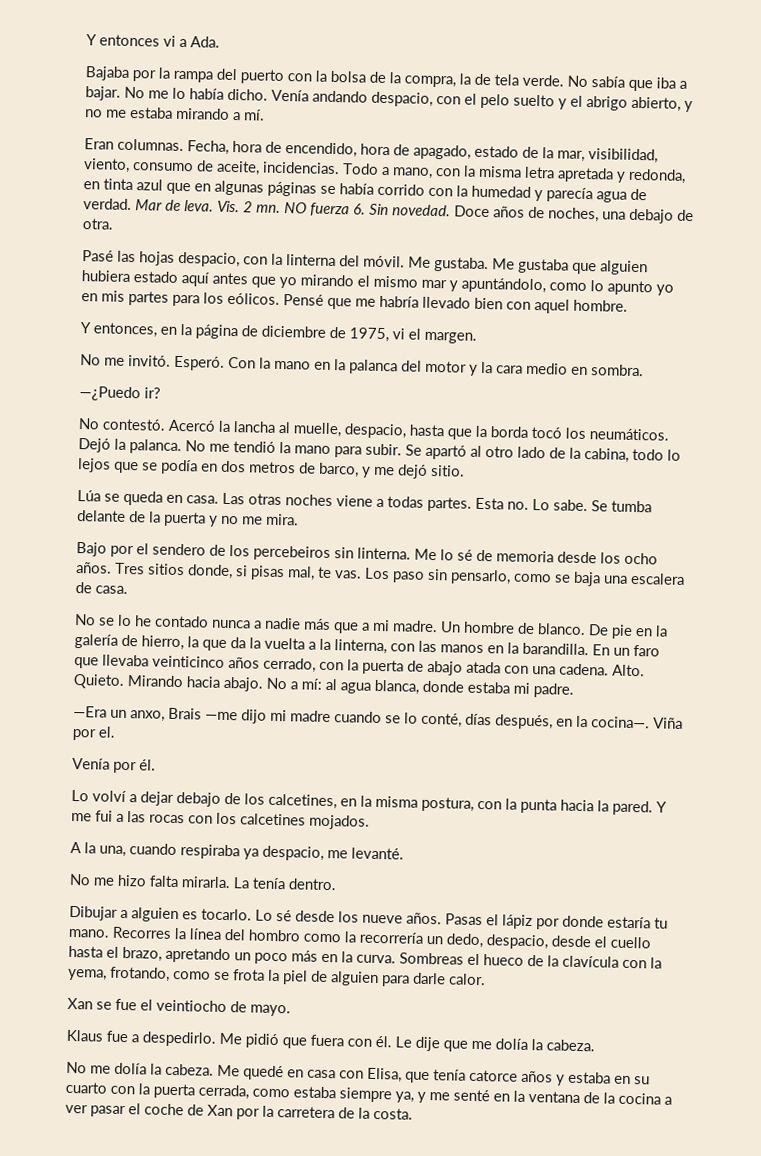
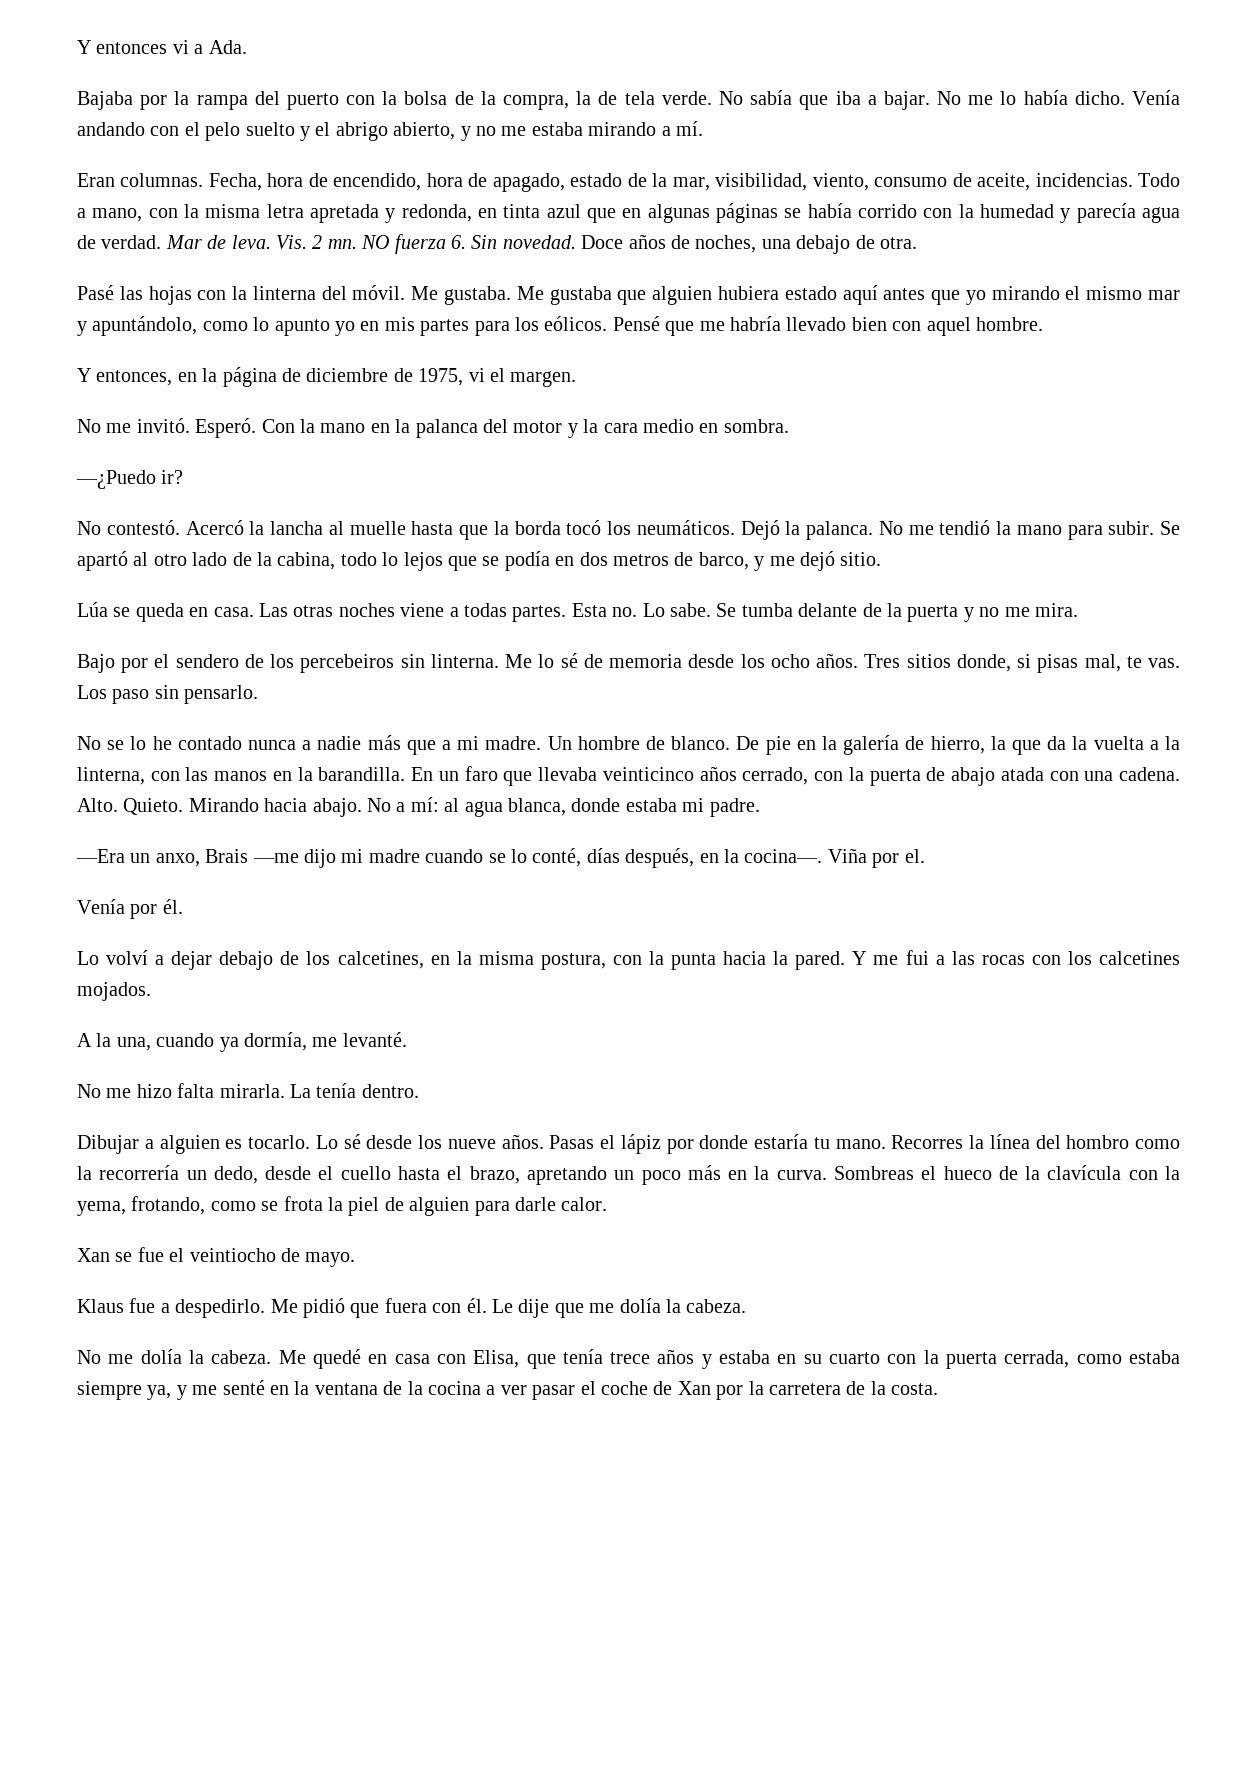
[371,91,433,107] despacio, -> (145, 129) none
[178,251,240,268] despacio, -> (192, 295) none
[293,422,407,439] muelle, despacio, -> [349,521,406,535] muelle
[450,569,685,587] [75,581,128,595] pensarlo, como se baja una escalera de casa. -> [184,685,259,704] pensarlo.
[180,844,324,861] respiraba ya despacio, -> [219,1032,307,1052] ya dormía,
[486,934,548,950] despacio, -> (258, 1175) none
[469,1069,518,1082] catorce -> [610,1352,651,1364] trece

